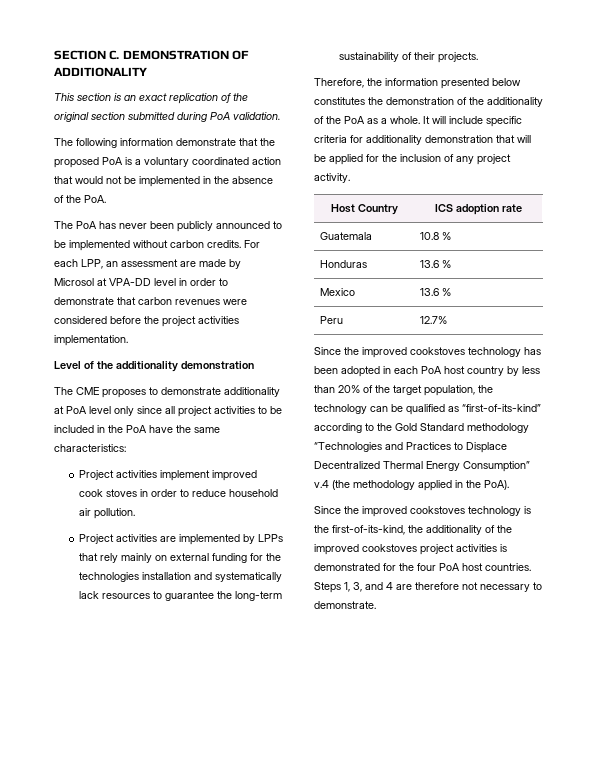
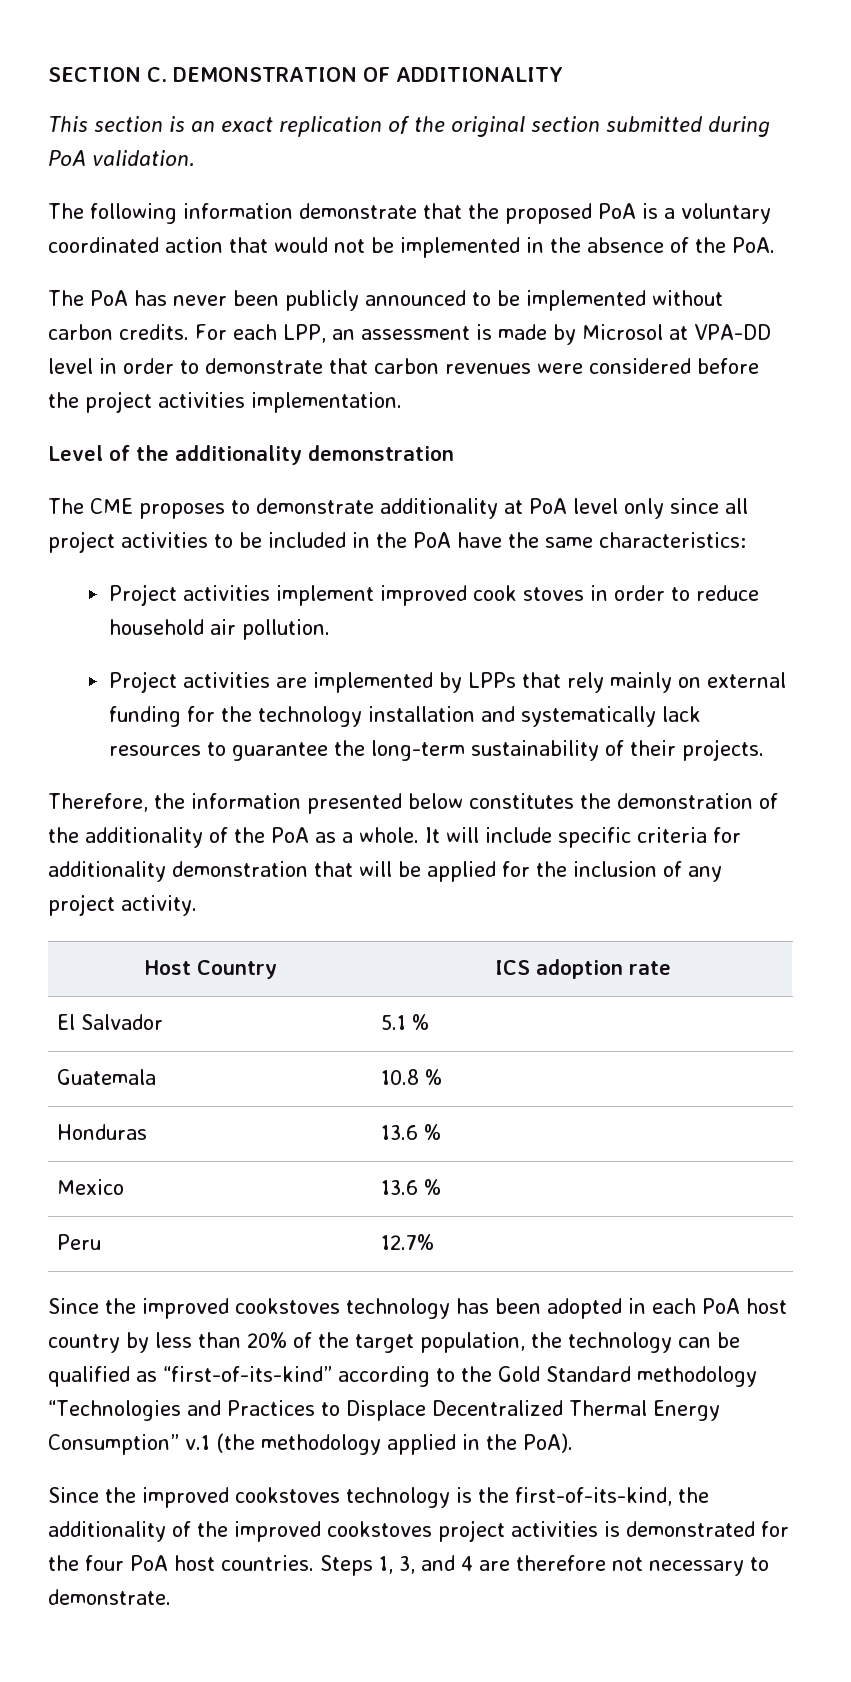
[180,261,196,267] are -> [475,324,492,340] is
[78,572,139,582] technologies -> [257,706,362,727] technology
(522, 208) none -> [57,1014,164,1030] [381,1014,430,1030] // El Salvador | 5.1 %
[314,480,329,488] v.4 -> [185,1435,210,1450] v.1

